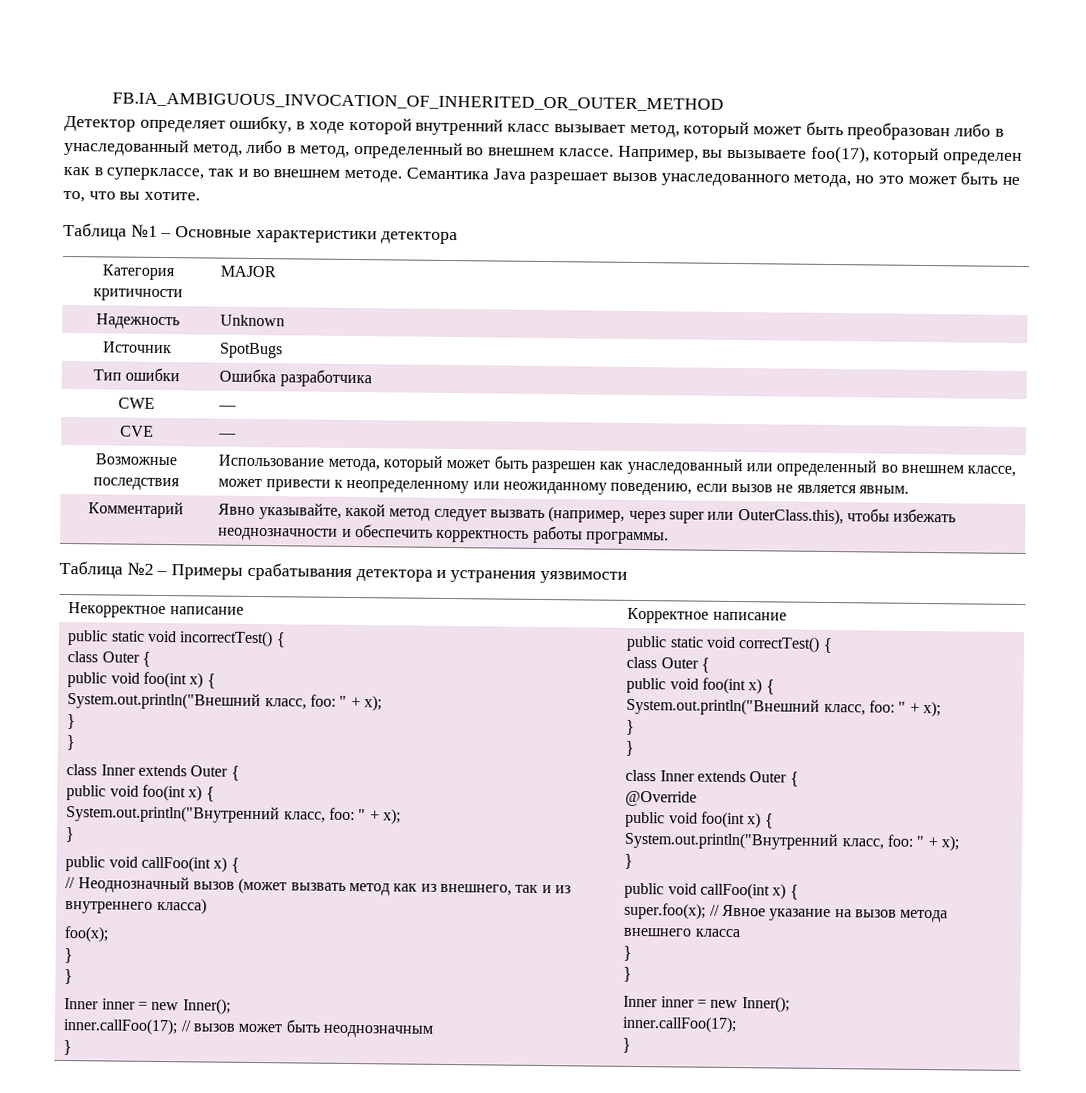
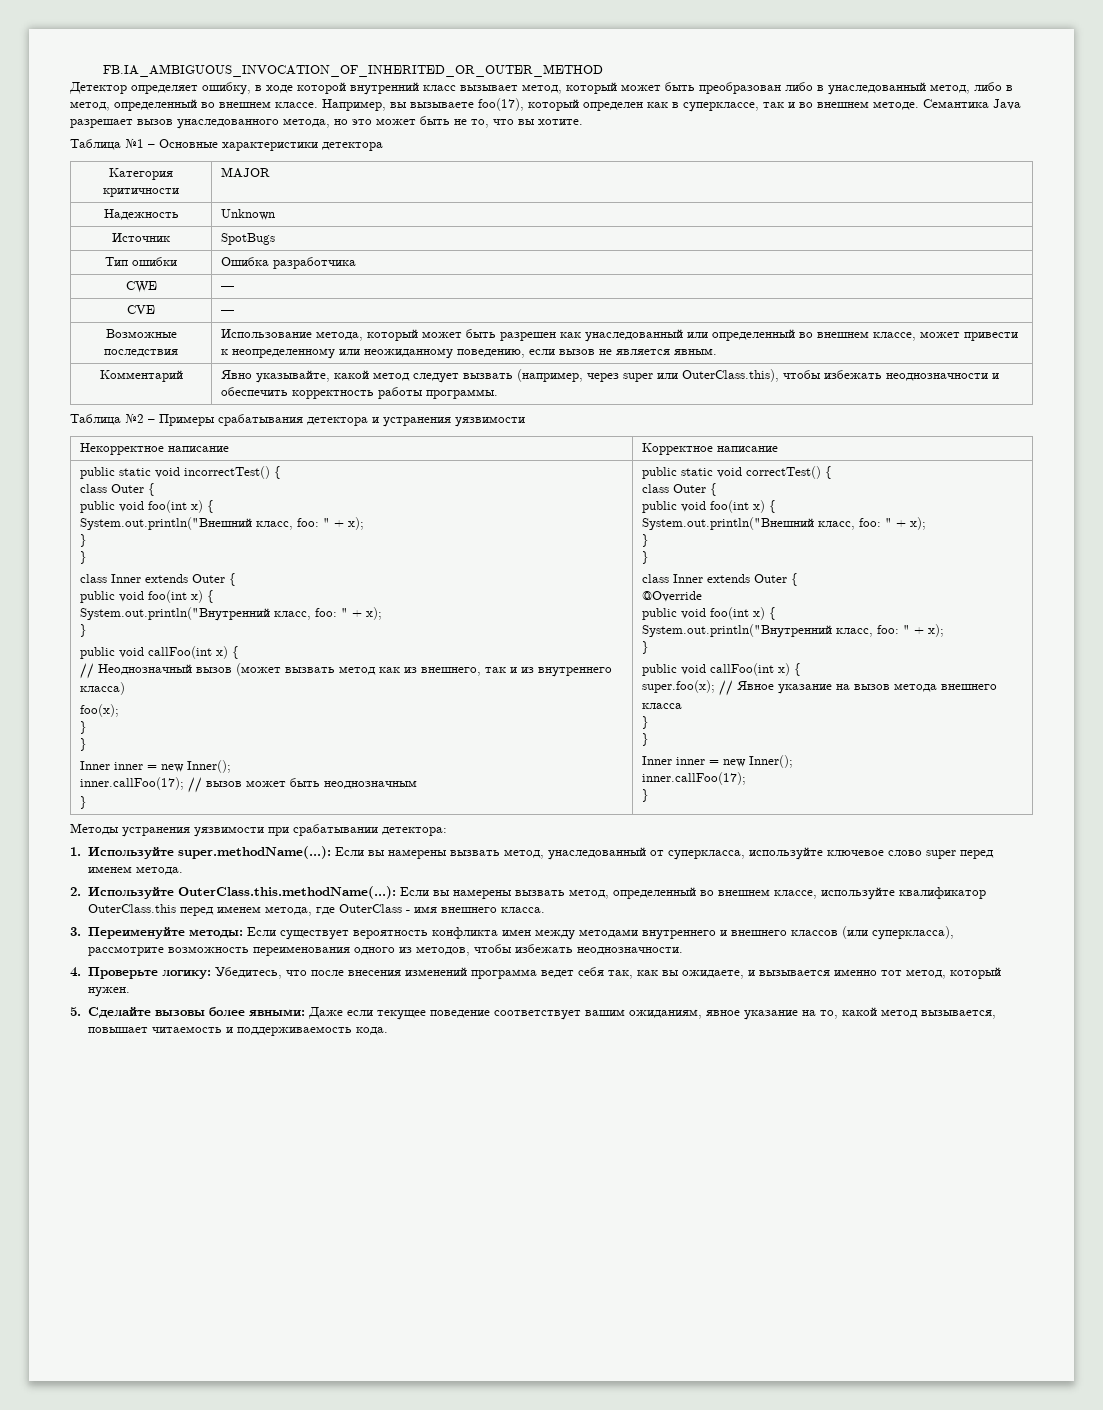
(632, 1045) none -> [70,823,447,837] [70,846,994,860] [87,866,183,875] [70,886,986,900] [87,904,545,916] [70,926,954,940] [87,944,683,956] [70,967,1001,979] [87,987,130,997] [70,1007,996,1020] [87,1026,388,1036] // Методы устранения уязвимости при срабатывании детектора: // 1. Используйте super.methodName(...): Если вы намерены вызвать метод, унаследованный от суперкласса, используйте ключевое слово super перед именем метода. // 2. Используйте OuterClass.this.methodName(...): Если вы намерены вызвать метод, определенный во внешнем классе, используйте квалификатор OuterClass.this перед именем метода, где OuterClass - имя внешнего класса. // 3. Переименуйте методы: Если существует вероятность конфликта имен между методами внутреннего и внешнего классов (или суперкласса), рассмотрите возможность переименования одного из методов, чтобы избежать неоднозначности. // 4. Проверьте логику: Убедитесь, что после внесения изменений программа ведет себя так, как вы ожидаете, и вызывается именно тот метод, который нужен. // 5. Сделайте вызовы более явными: Даже если текущее поведение соответствует вашим ожиданиям, явное указание на то, какой метод вызывается, повышает читаемость и поддерживаемость кода.

